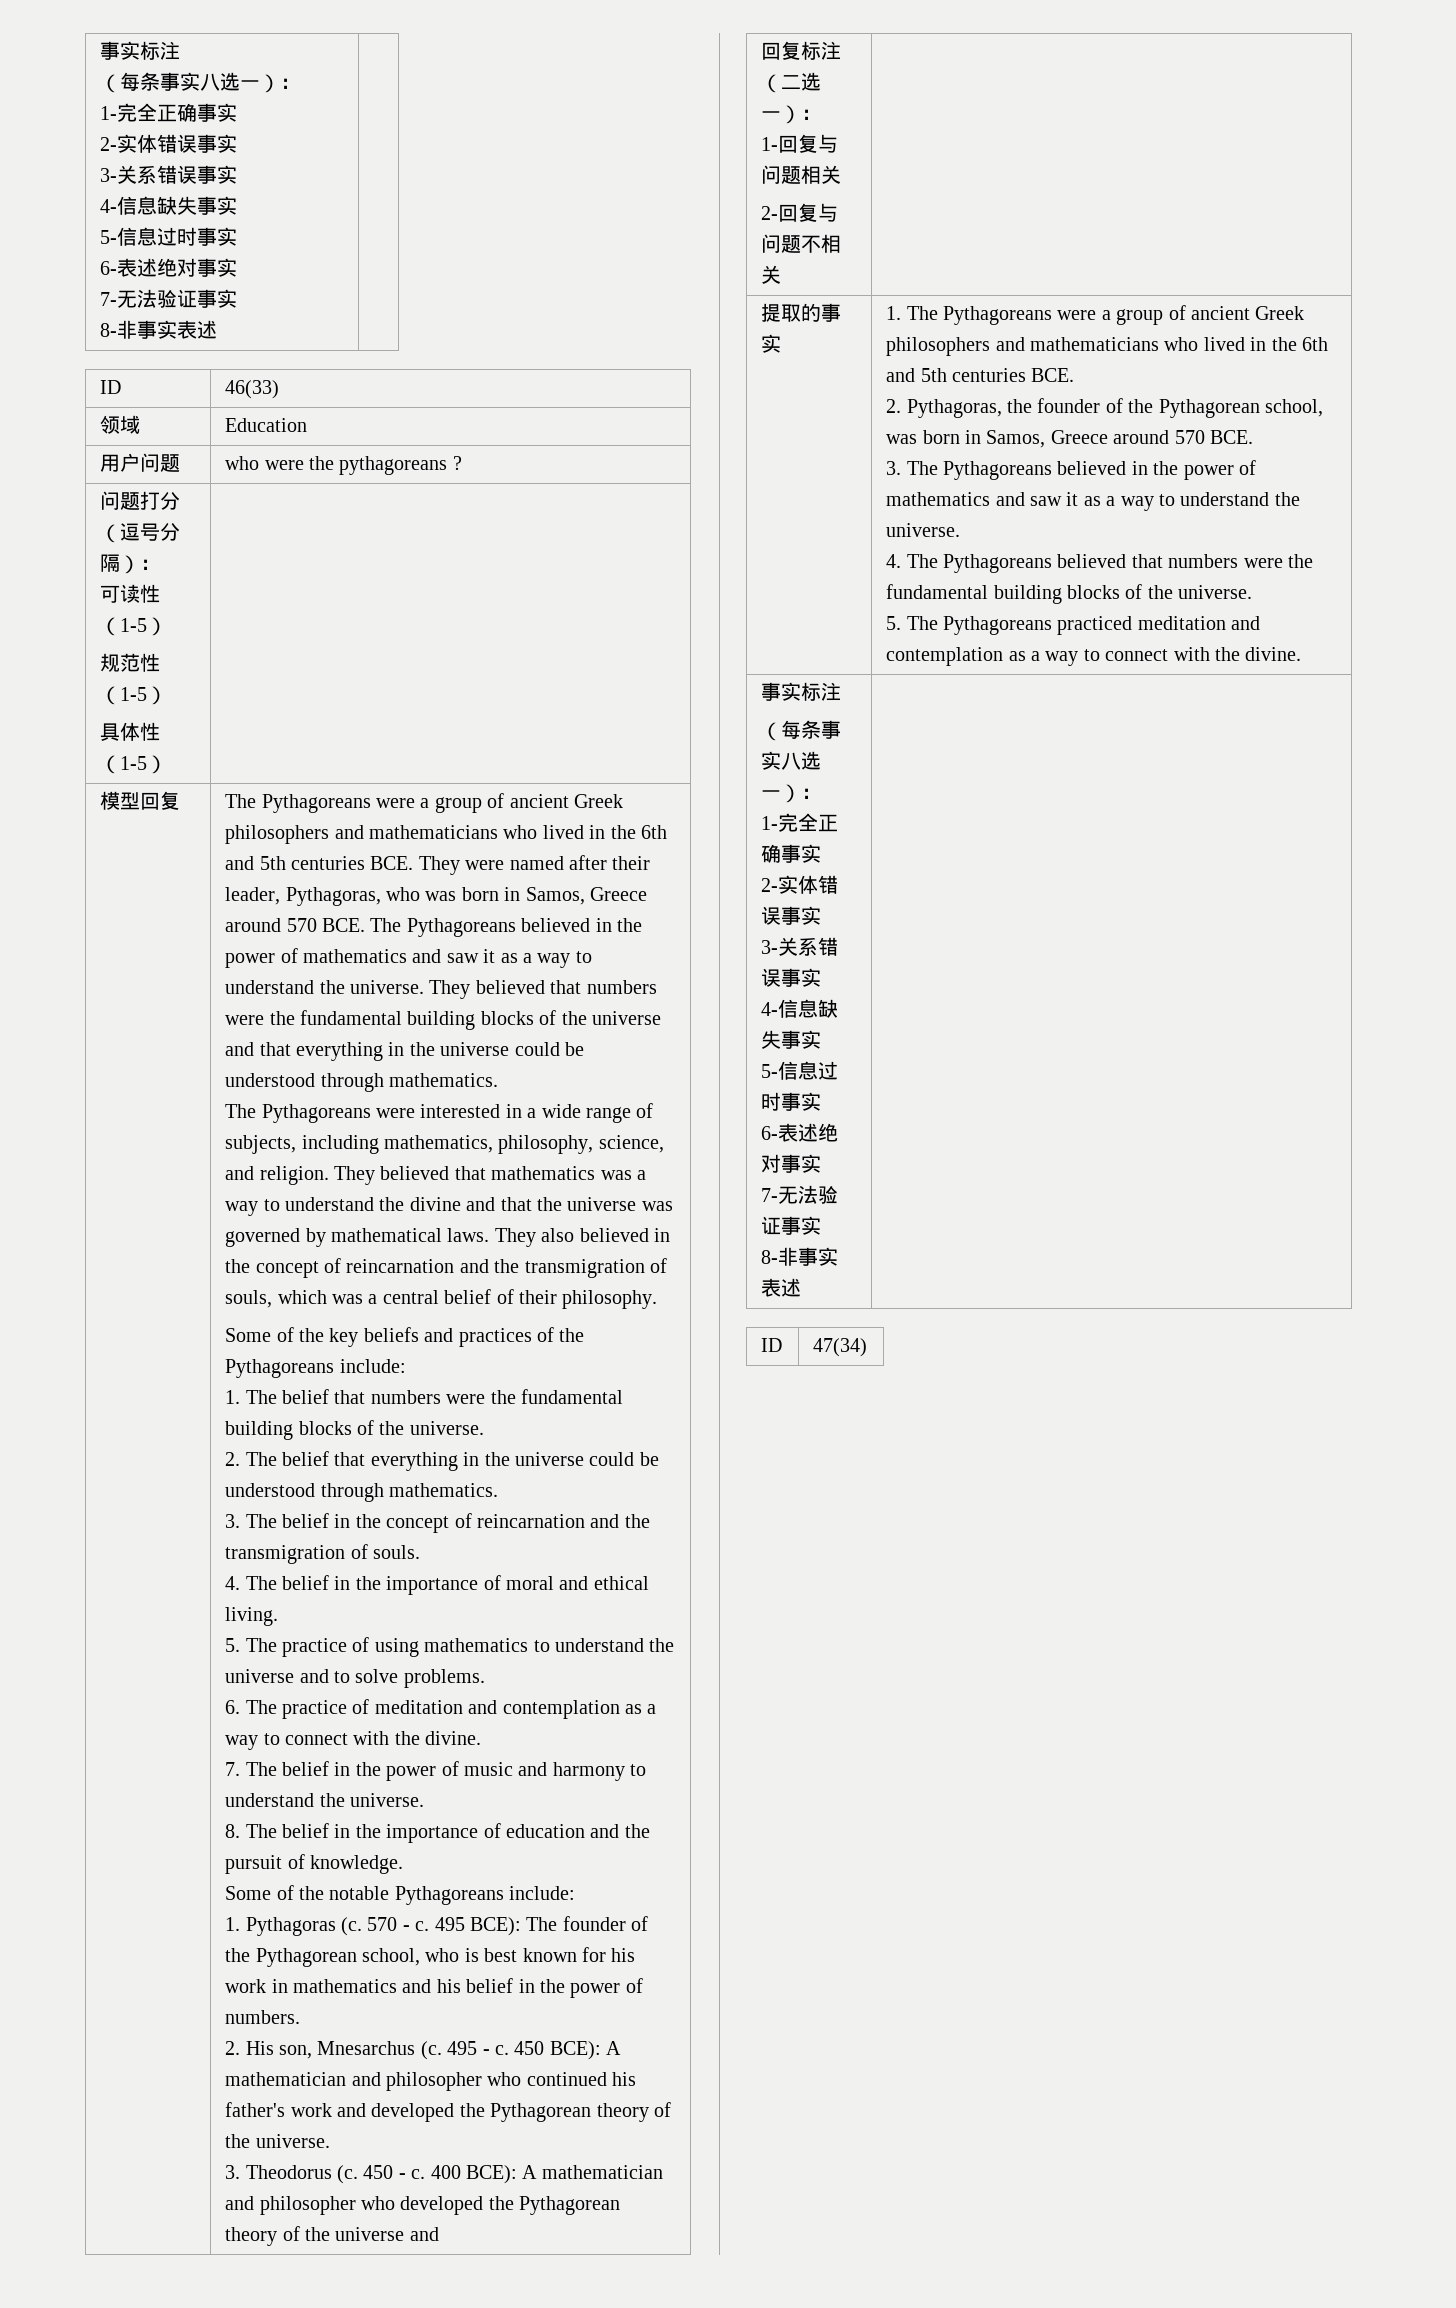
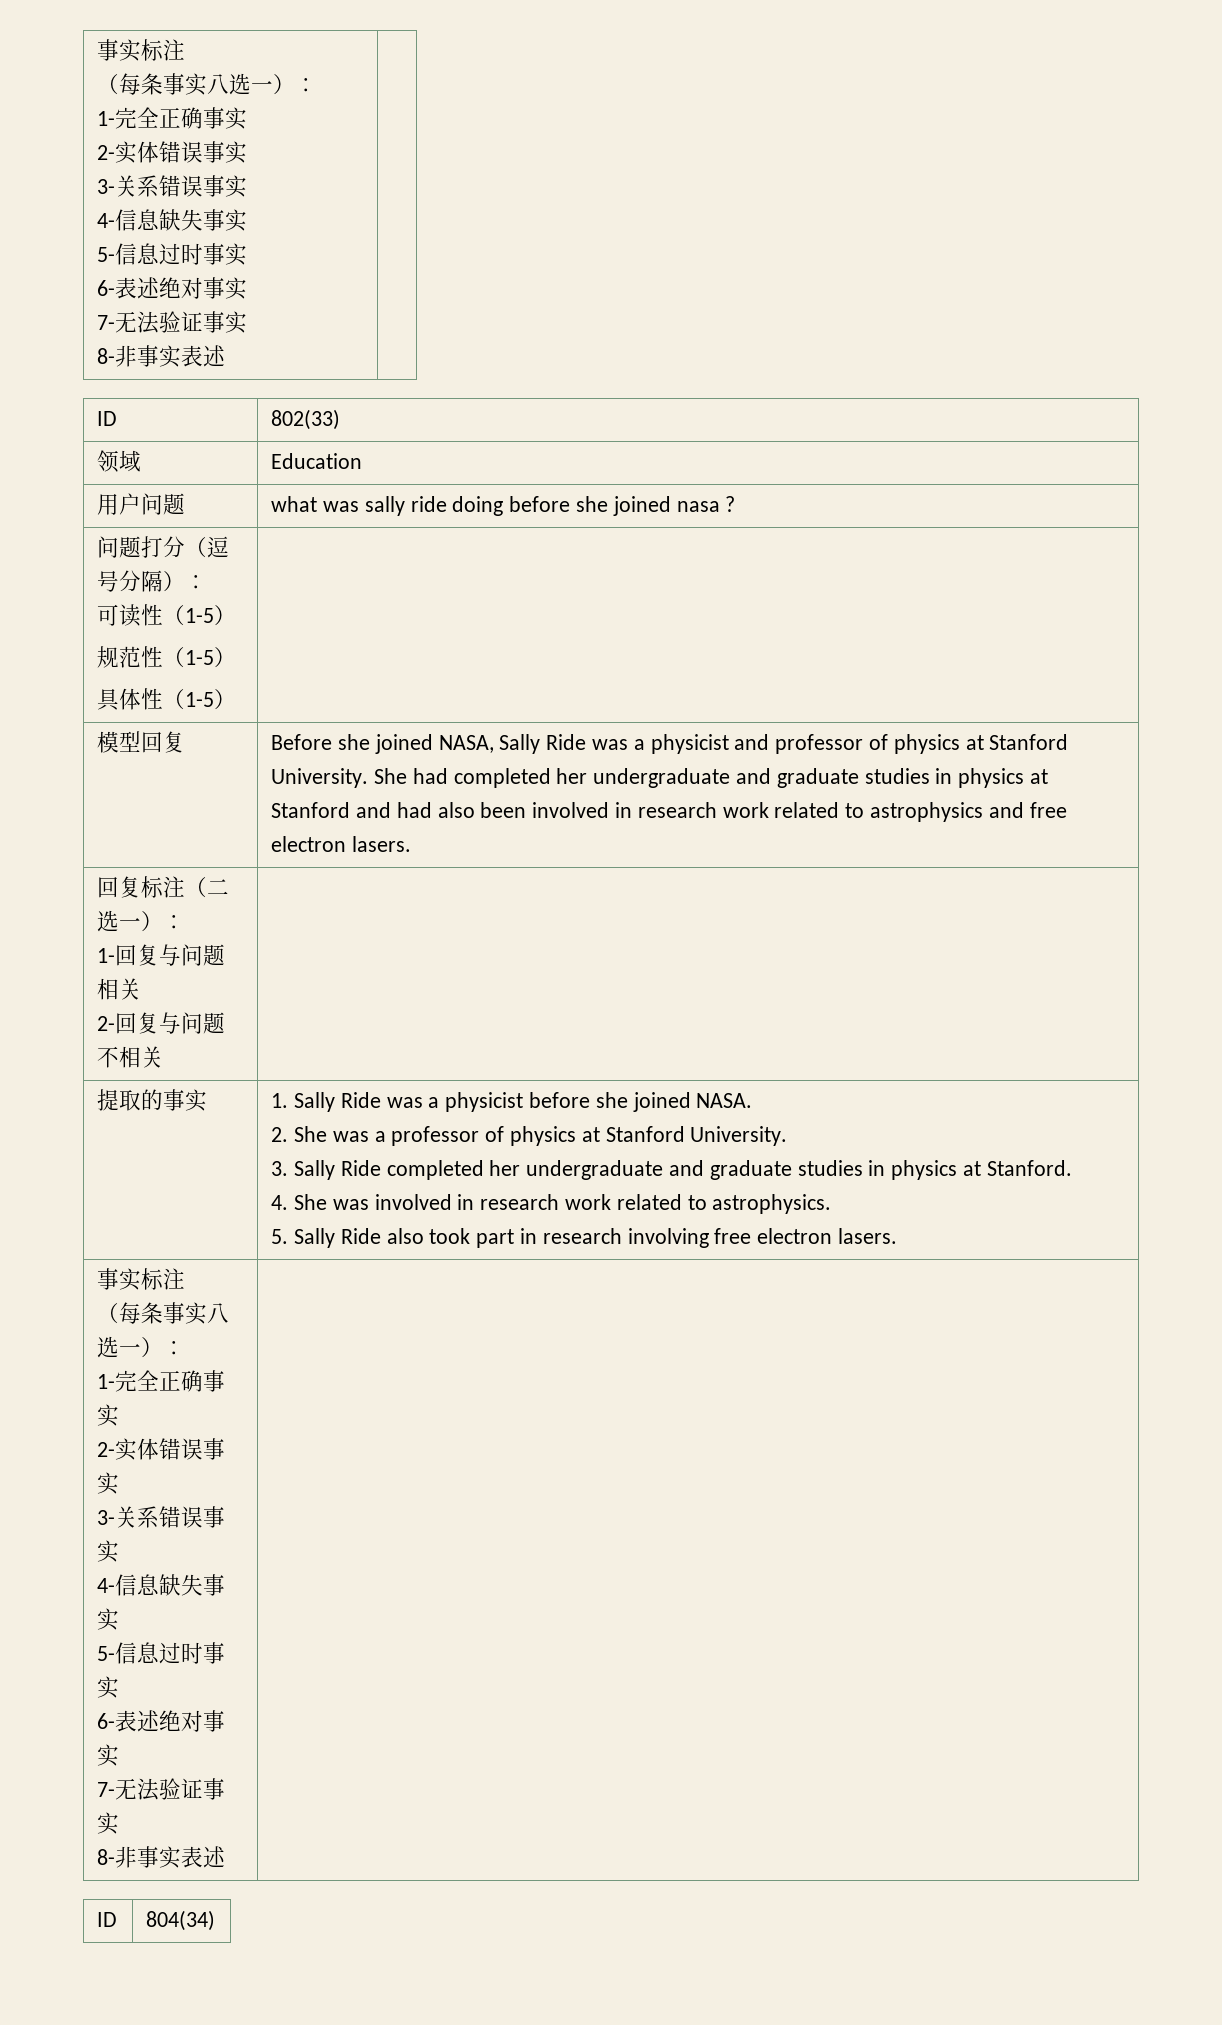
[225,380,280,399] 46(33) -> [271,409,341,430] 802(33)
[225,456,448,475] who were the pythagoreans -> [271,496,720,516] what was sally ride doing before she joined nasa
[225,793,624,813] [225,825,668,844] [225,855,651,875] [225,887,648,906] [225,918,643,937] [225,948,592,968] [225,980,657,999] [225,1010,662,1030] [225,1042,585,1061] [225,1073,499,1092] [225,1103,654,1123] [225,1135,664,1154] [225,1166,647,1185] [225,1197,673,1216] [225,1228,671,1247] [225,1258,668,1278] [225,1289,658,1309] [225,1327,585,1347] [225,1359,406,1378] [225,1389,624,1404] [225,1420,484,1440] [225,1451,659,1471] [225,1483,499,1502] [225,1513,650,1533] [225,1544,421,1564] [225,1575,649,1595] [225,1607,279,1626] [225,1637,675,1657] [225,1669,485,1688] [225,1699,657,1719] [225,1731,482,1750] [225,1761,647,1781] [225,1793,425,1807] [225,1823,650,1843] [225,1854,404,1874] [225,1885,576,1905] [225,1916,649,1936] [225,1947,636,1967] [225,1978,643,1998] [225,2010,301,2024] [225,2041,622,2060] [225,2072,637,2091] [225,2102,672,2122] [225,2134,330,2148] [225,2165,663,2184] [225,2196,621,2215] [225,2226,439,2246] The Pythagoreans were a group of ancient Greek philosophers and mathematicians who lived in the 6th and 5th centuries BCE. They were named after their leader, Pythagoras, who was born in Samos, Greece around 570 BCE. The Pythagoreans believed in the power of mathematics and saw it as a way to understand the universe. They believed that numbers were the fundamental building blocks of the universe and that everything in the universe could be understood through mathematics. // The Pythagoreans were interested in a wide range of subjects, including mathematics, philosophy, science, and religion. They believed that mathematics was a way to understand the divine and that the universe was governed by mathematical laws. They also believed in the concept of reincarnation and the transmigration of souls, which was a central belief of their philosophy. // Some of the key beliefs and practices of the Pythagoreans include: // 1. The belief that numbers were the fundamental building blocks of the universe. // 2. The belief that everything in the universe could be understood through mathematics. // 3. The belief in the concept of reincarnation and the transmigration of souls. // 4. The belief in the importance of moral and ethical living. // 5. The practice of using mathematics to understand the universe and to solve problems. // 6. The practice of meditation and contemplation as a way to connect with the divine. // 7. The belief in the power of music and harmony to understand the universe. // 8. The belief in the importance of education and the pursuit of knowledge. // Some of the notable Pythagoreans include: // 1. Pythagoras (c. 570 - c. 495 BCE): The founder of the Pythagorean school, who is best known for his work in mathematics and his belief in the power of numbers. // 2. His son, Mnesarchus (c. 495 - c. 450 BCE): A mathematician and philosopher who continued his father's work and developed the Pythagorean theory of the universe. // 3. Theodorus (c. 450 - c. 400 BCE): A mathematician and philosopher who developed the Pythagorean theory of the universe and -> [271,734,1069,754] [271,768,1049,788] [271,802,1067,822] [271,836,411,852] Before she joined NASA, Sally Ride was a physicist and professor of physics at Stanford University. She had completed her undergraduate and graduate studies in physics at Stanford and had also been involved in research work related to astrophysics and free electron lasers.
[906,305,1305,325] [886,337,1329,356] [886,368,1075,382] [886,398,1324,418] [886,430,1254,448] [886,460,1257,480] [886,492,1300,511] [886,523,961,537] [886,554,1314,573] [886,584,1253,604] [886,616,1261,635] [886,647,1302,666] The Pythagoreans were a group of ancient Greek philosophers and mathematicians who lived in the 6th and 5th centuries BCE. // 2. Pythagoras, the founder of the Pythagorean school, was born in Samos, Greece around 570 BCE. // 3. The Pythagoreans believed in the power of mathematics and saw it as a way to understand the universe. // 4. The Pythagoreans believed that numbers were the fundamental building blocks of the universe. // 5. The Pythagoreans practiced meditation and contemplation as a way to connect with the divine. -> [293,1092,753,1112] [271,1126,788,1146] [271,1160,1072,1180] [271,1194,832,1214] [271,1228,898,1248] Sally Ride was a physicist before she joined NASA. // 2. She was a professor of physics at Stanford University. // 3. Sally Ride completed her undergraduate and graduate studies in physics at Stanford. // 4. She was involved in research work related to astrophysics. // 5. Sally Ride also took part in research involving free electron lasers.
[813,1338,868,1357] 47(34) -> [146,1910,216,1931] 804(34)

